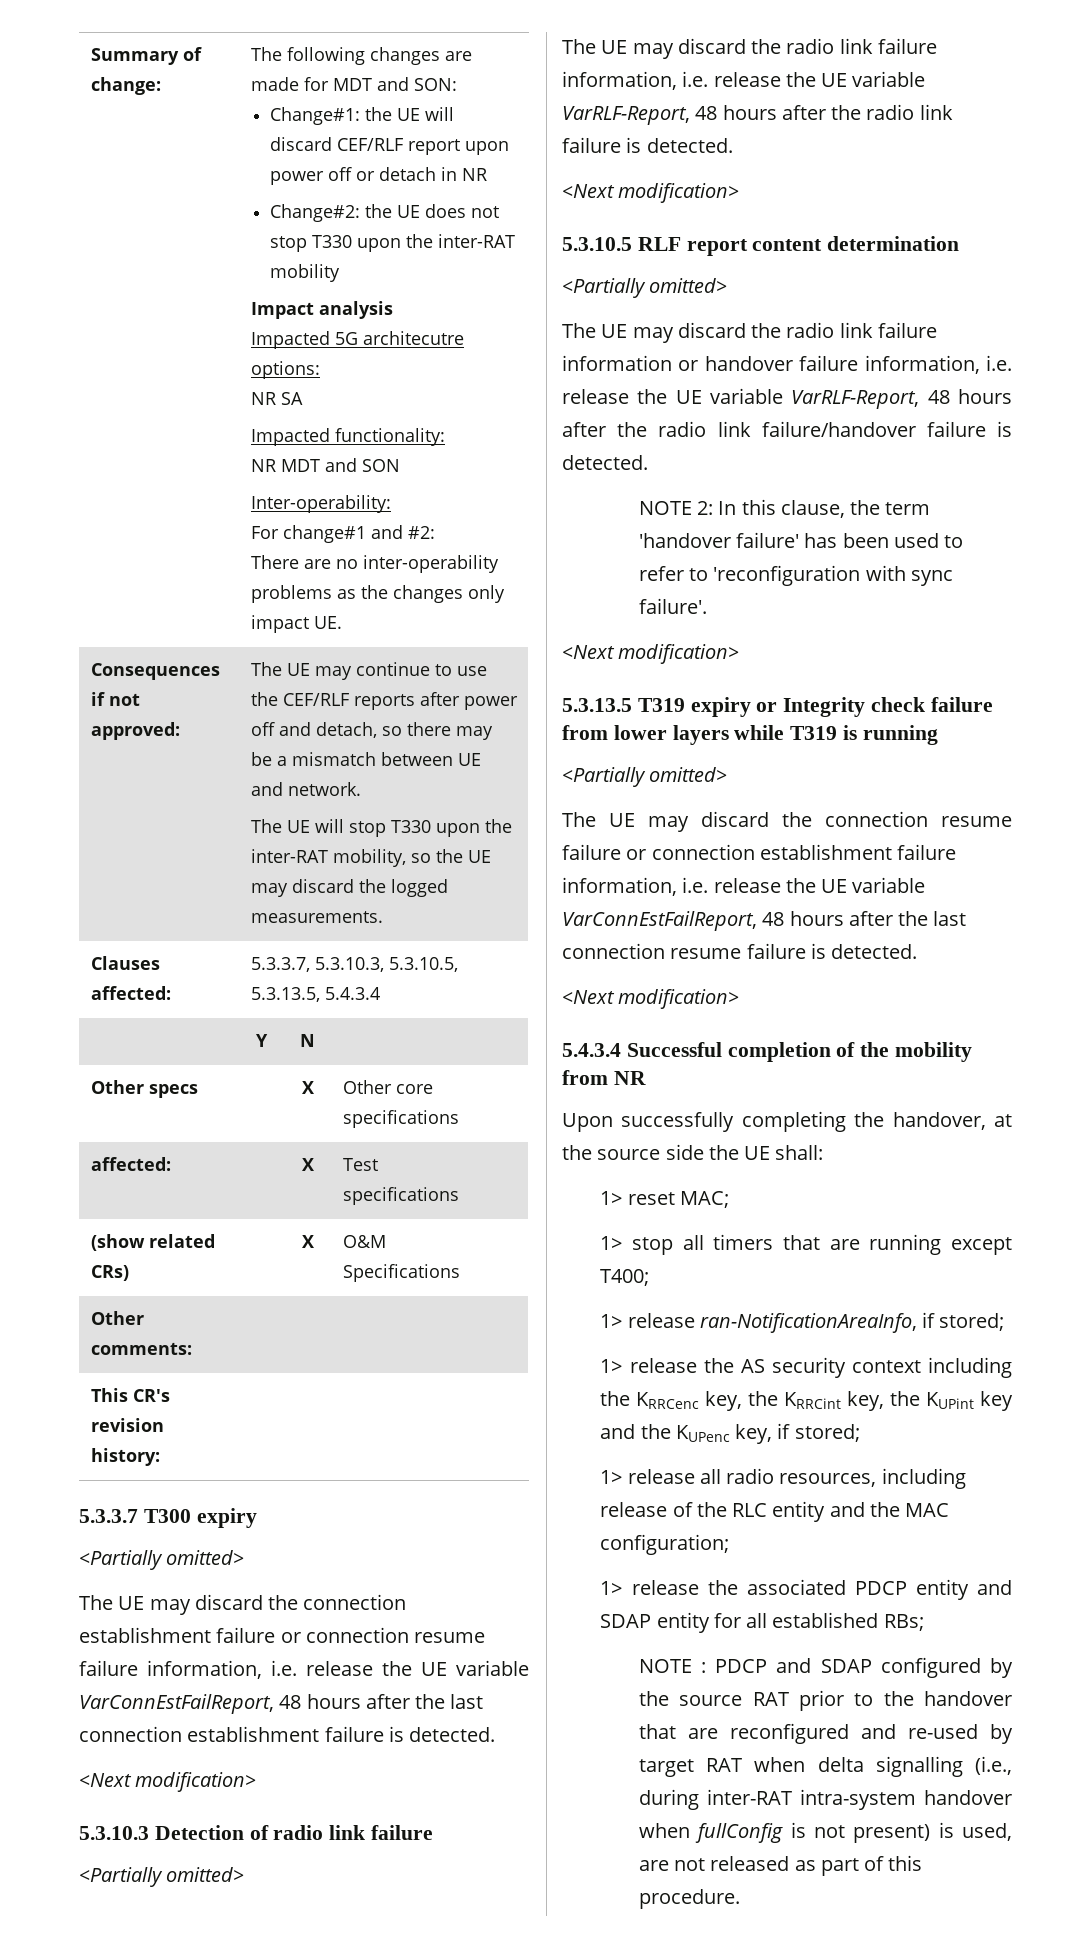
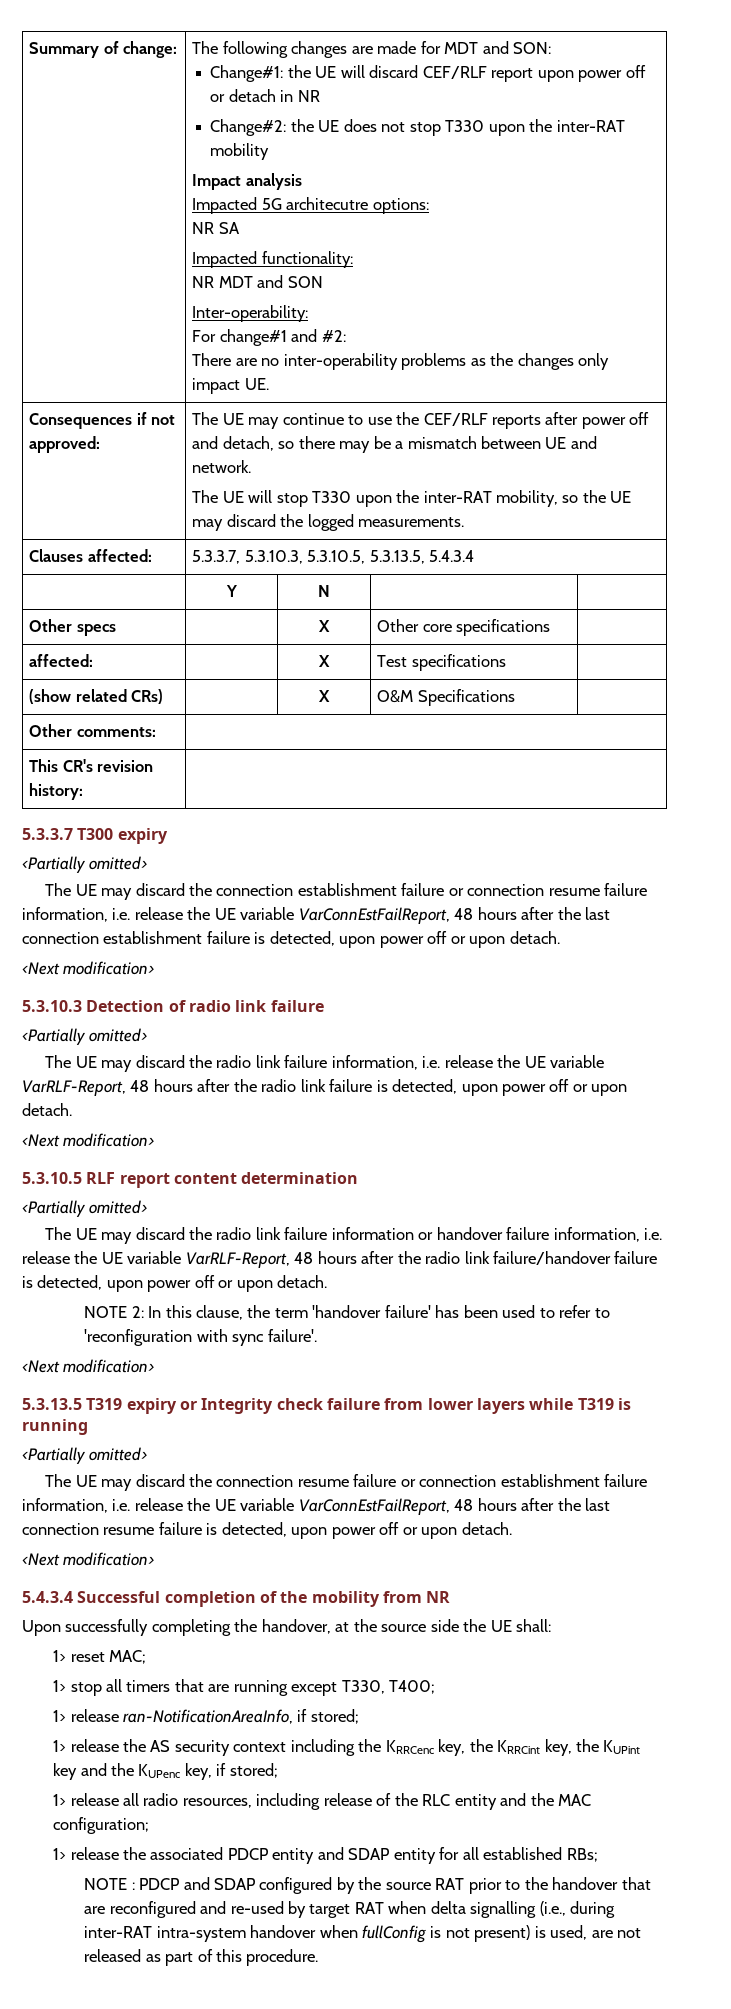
[409,1727,496,1742] detected. -> [269,931,560,948] detected, upon power off or upon detach.
[646,138,733,153] detected. -> [392,1079,628,1096] [22,1103,72,1116] detected, upon power off or upon detach.
[562,455,648,470] detected. -> [37,1275,328,1292] detected, upon power off or upon detach.
[831,944,918,959] detected. -> [221,1522,512,1539] detected, upon power off or upon detach.
(1012, 1246) none -> [341,1680,385,1694] T330,

